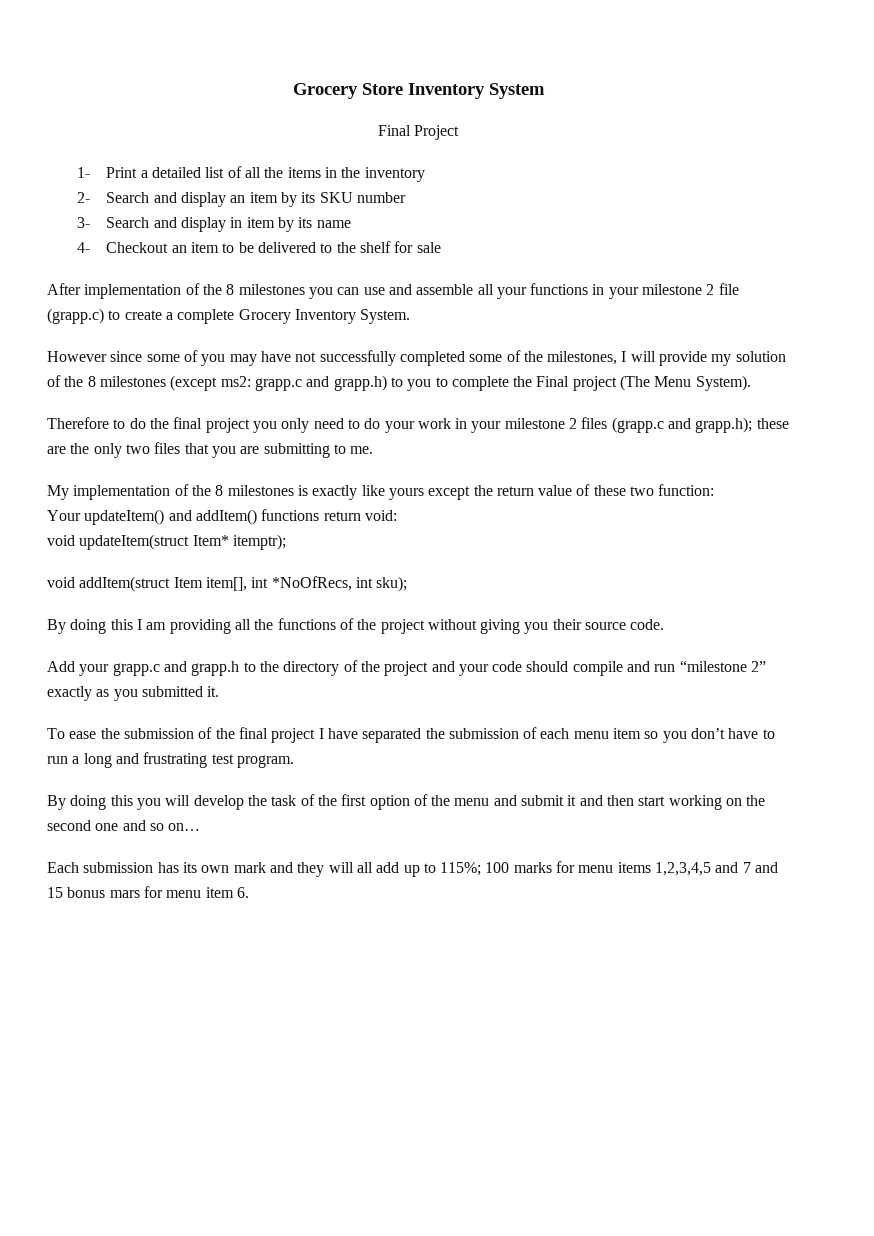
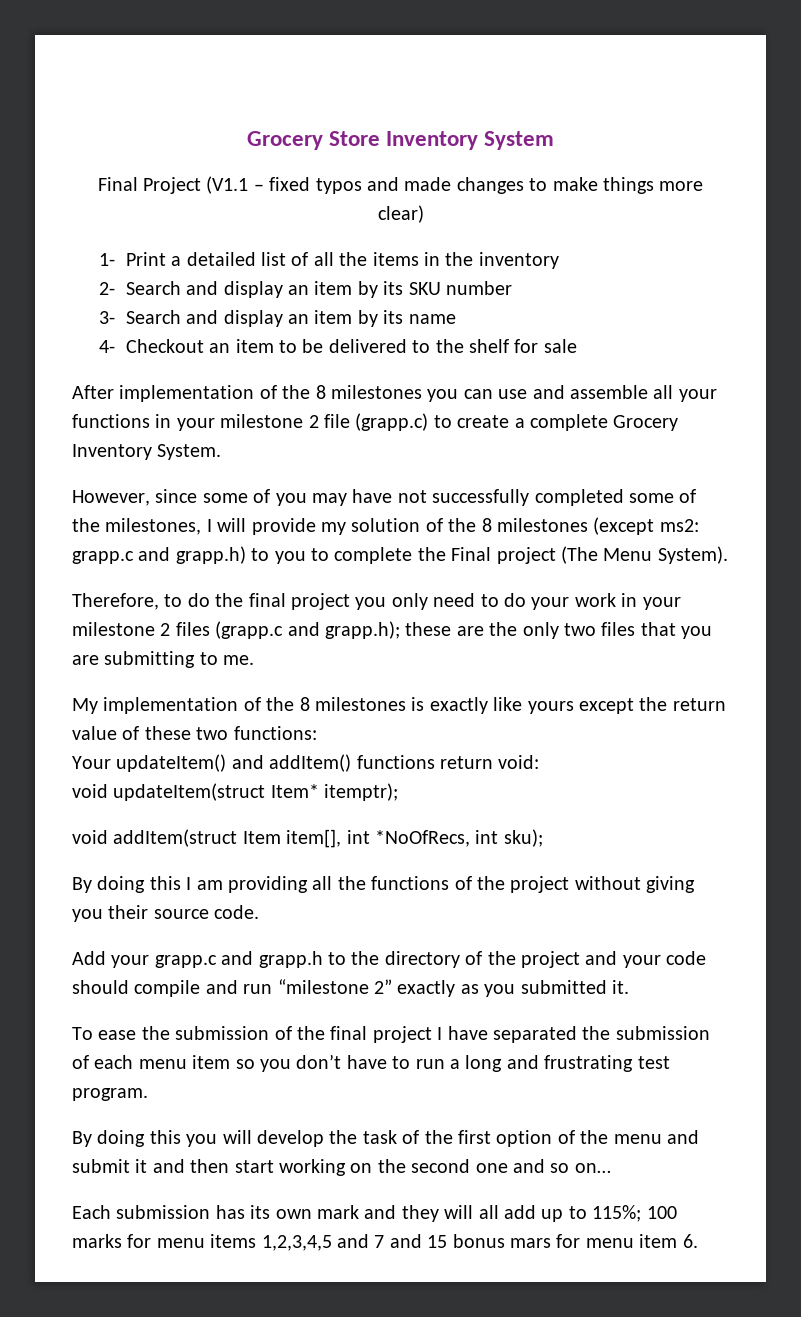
(460, 132) none -> [206,176,704,194] [377,205,424,223] (V1.1 – fixed typos and made changes to make things more clear)
[230,217,243,228] in -> [287,314,309,324] an
[47,351,107,362] However -> [72,490,150,506] However,
[47,417,109,429] Therefore -> [72,593,159,610] Therefore,
[658,484,715,496] function: -> [233,726,317,740] functions:

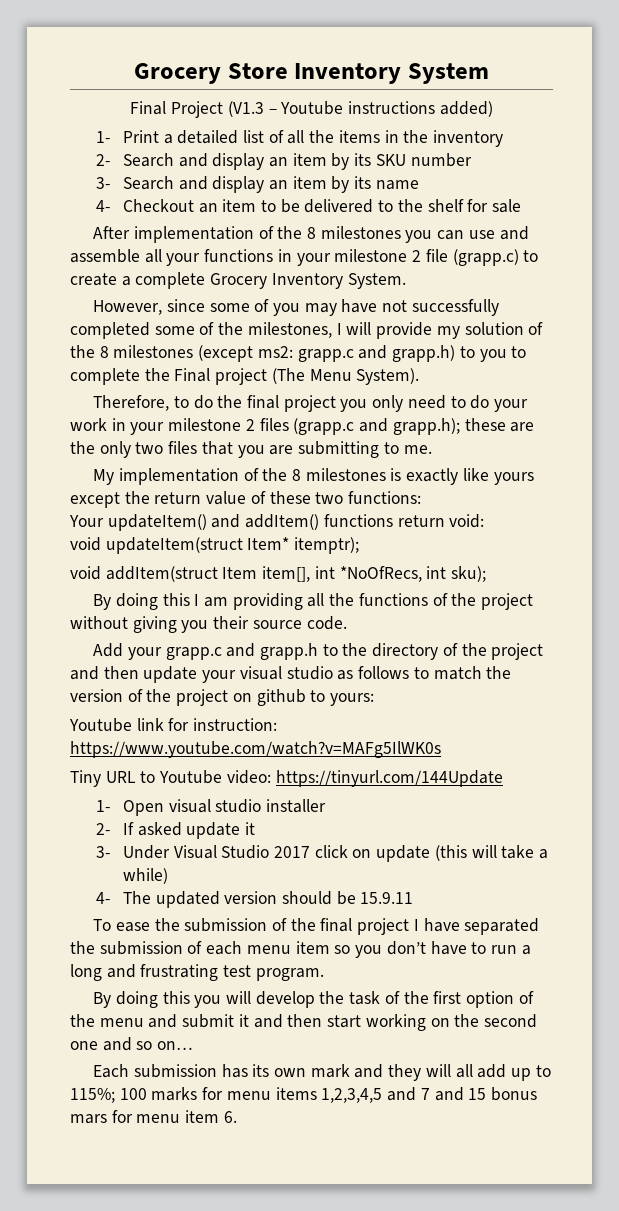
[206,176,704,194] [377,205,424,223] (V1.1 – fixed typos and made changes to make things more clear) -> [227,101,493,117] (V1.3 – Youtube instructions added)
[622,951,707,968] [72,979,629,997] your code should compile and run “milestone 2” exactly as you submitted it. -> [103,666,512,683] [70,689,375,706] [69,718,278,732] [70,741,441,758] [70,770,503,787] [96,799,327,816] [96,822,256,839] [96,845,549,862] [122,868,168,884] [96,891,414,908] then update your visual studio as follows to match the version of the project on github to yours: // Youtube link for instruction: https://www.youtube.com/watch?v=MAFg5IlWK0s // Tiny URL to Youtube video: https://tinyurl.com/144Update // 1- Open visual studio installer // 2- If asked update it // 3- Under Visual Studio 2017 click on update (this will take a while) // 4- The updated version should be 15.9.11

